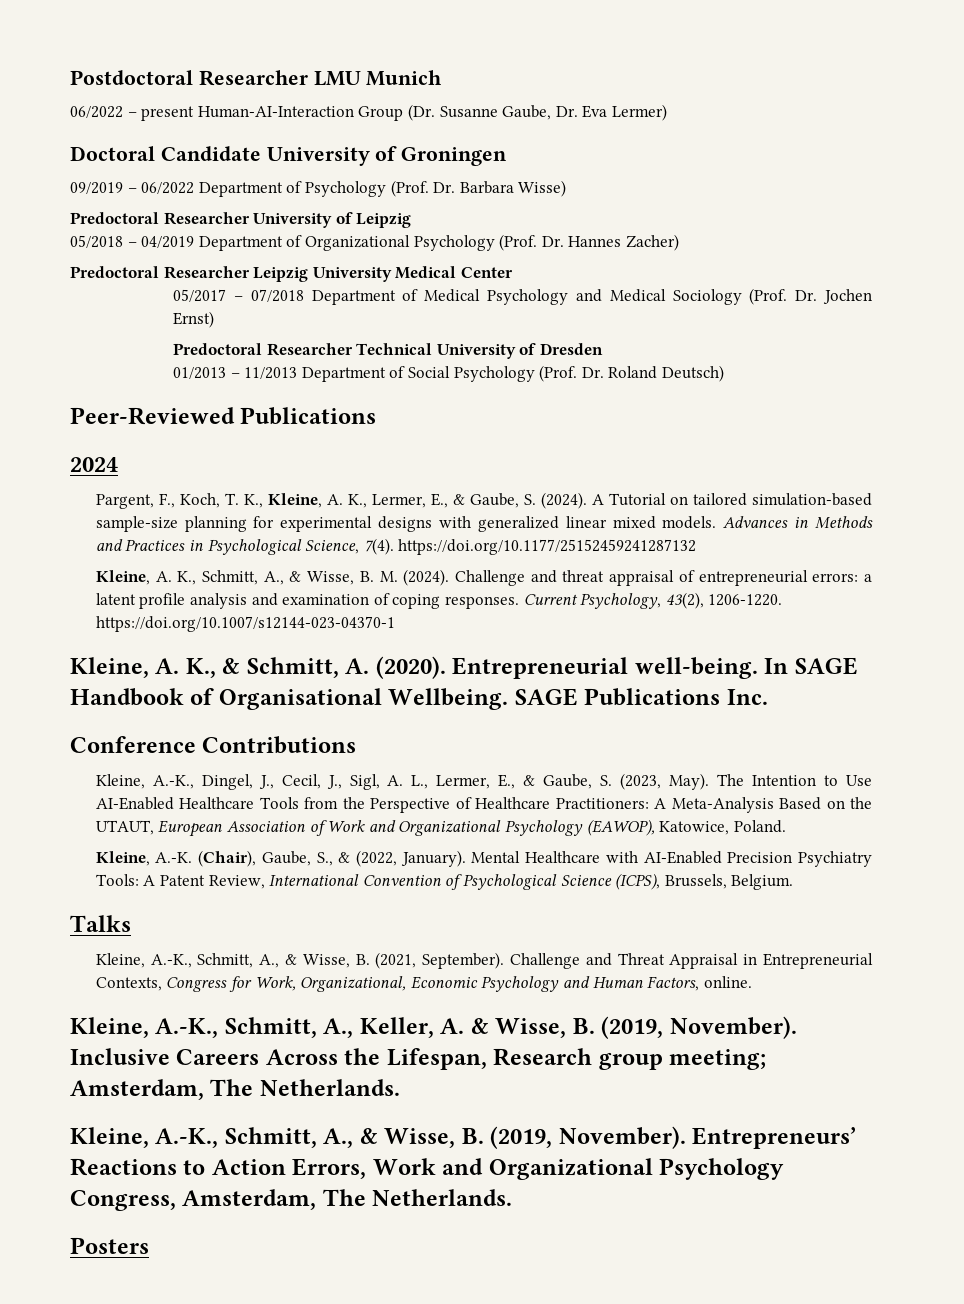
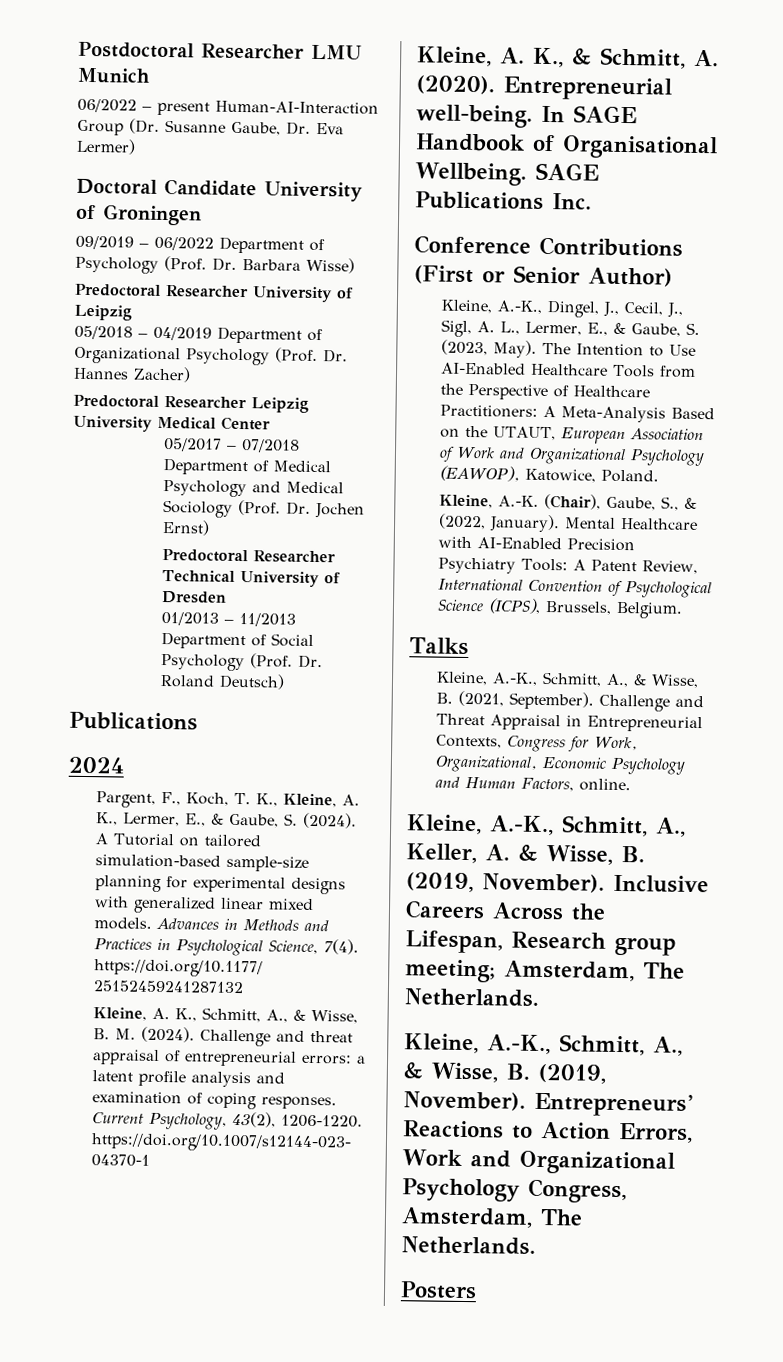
[70,407,235,425] Peer-Reviewed -> (286, 681) none
(357, 745) none -> [414,265,673,287] (First or Senior Author)

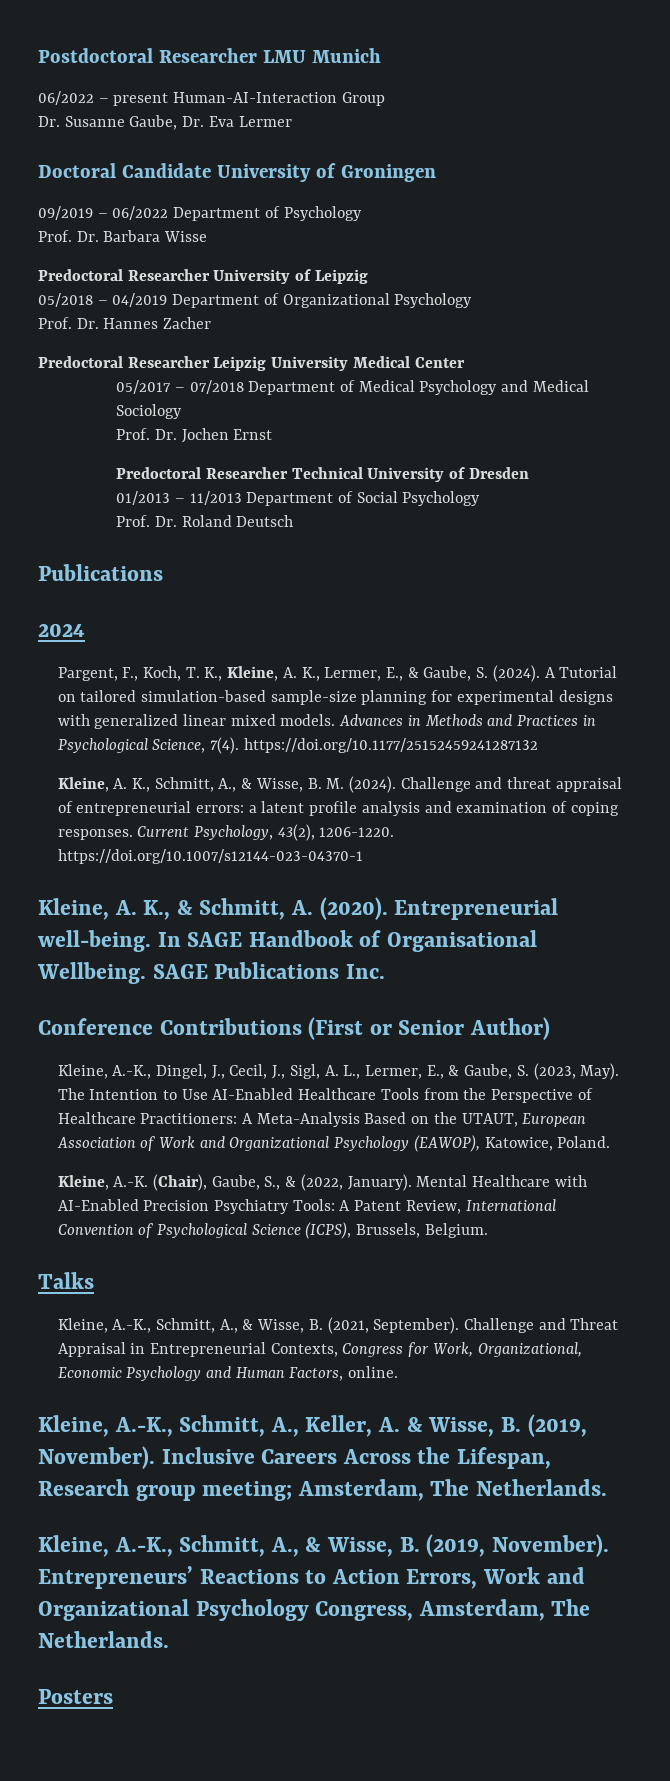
[129,118,160,134] (Dr. -> [38,116,60,127] // Dr.
[76,138,136,155] Lermer) -> [238,116,292,127] Lermer
[164,255,207,272] (Prof. -> [38,230,72,242] // Prof.
[305,257,355,274] Wisse) -> [164,231,208,242] Wisse
[275,347,318,363] (Prof. -> [38,317,72,329] // Prof.
[133,366,191,383] Zacher) -> [163,317,212,329] Zacher
[238,499,282,516] (Prof. -> [116,428,151,440] // Prof.
[162,519,211,536] Ernst) -> [233,429,273,440] Ernst
[250,653,294,669] (Prof. -> [116,515,151,527] // Prof.
[219,673,286,690] Deutsch) -> [236,515,294,527] Deutsch

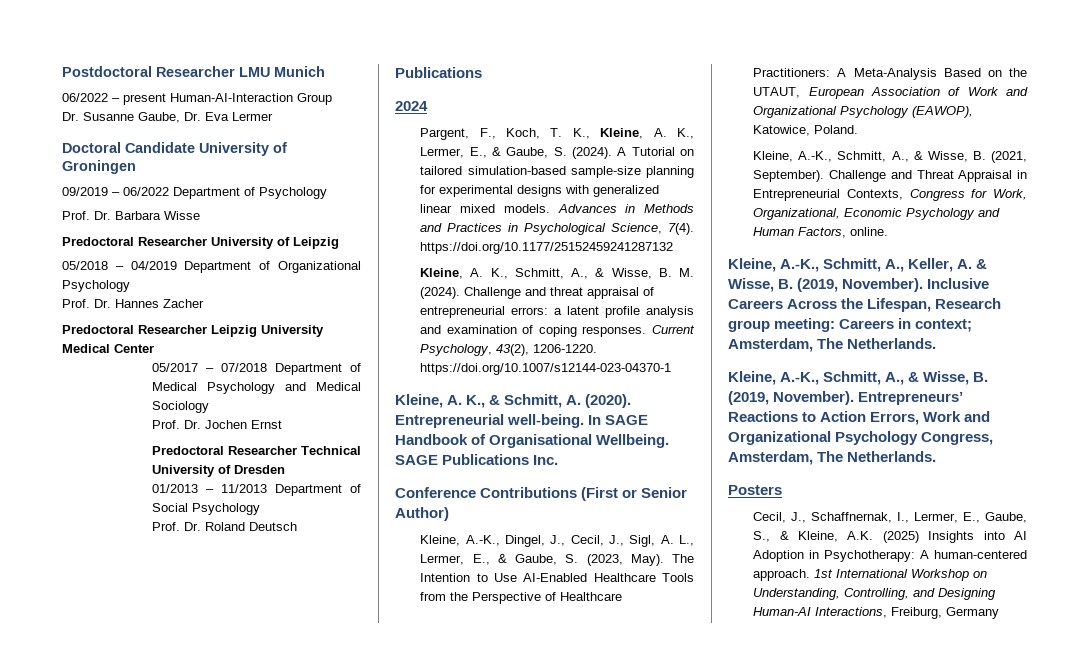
[57,1174,587,1191] [57,1199,556,1214] [57,1222,488,1239] [38,1272,94,1289] // Kleine, A.-K. (Chair), Gaube, S., & (2022, January). Mental Healthcare with AI-Enabled Precision Psychiatry Tools: A Patent Review, International Convention of Psychological Science (ICPS), Brussels, Belgium. // Talks -> (859, 129) none
[202,1481,293,1501] meeting; -> [774,318,973,332] meeting: Careers in context;
(113, 1696) none -> [753,512,1027,523] [753,531,1027,543] [753,550,1027,562] [753,569,988,581] [753,588,997,600] [753,607,1000,619] // Cecil, J., Schaffnernak, I., Lermer, E., Gaube, S., & Kleine, A.K. (2025) Insights into AI Adoption in Psychotherapy: A human-centered approach. 1st International Workshop on Understanding, Controlling, and Designing Human-AI Interactions, Freiburg, Germany

